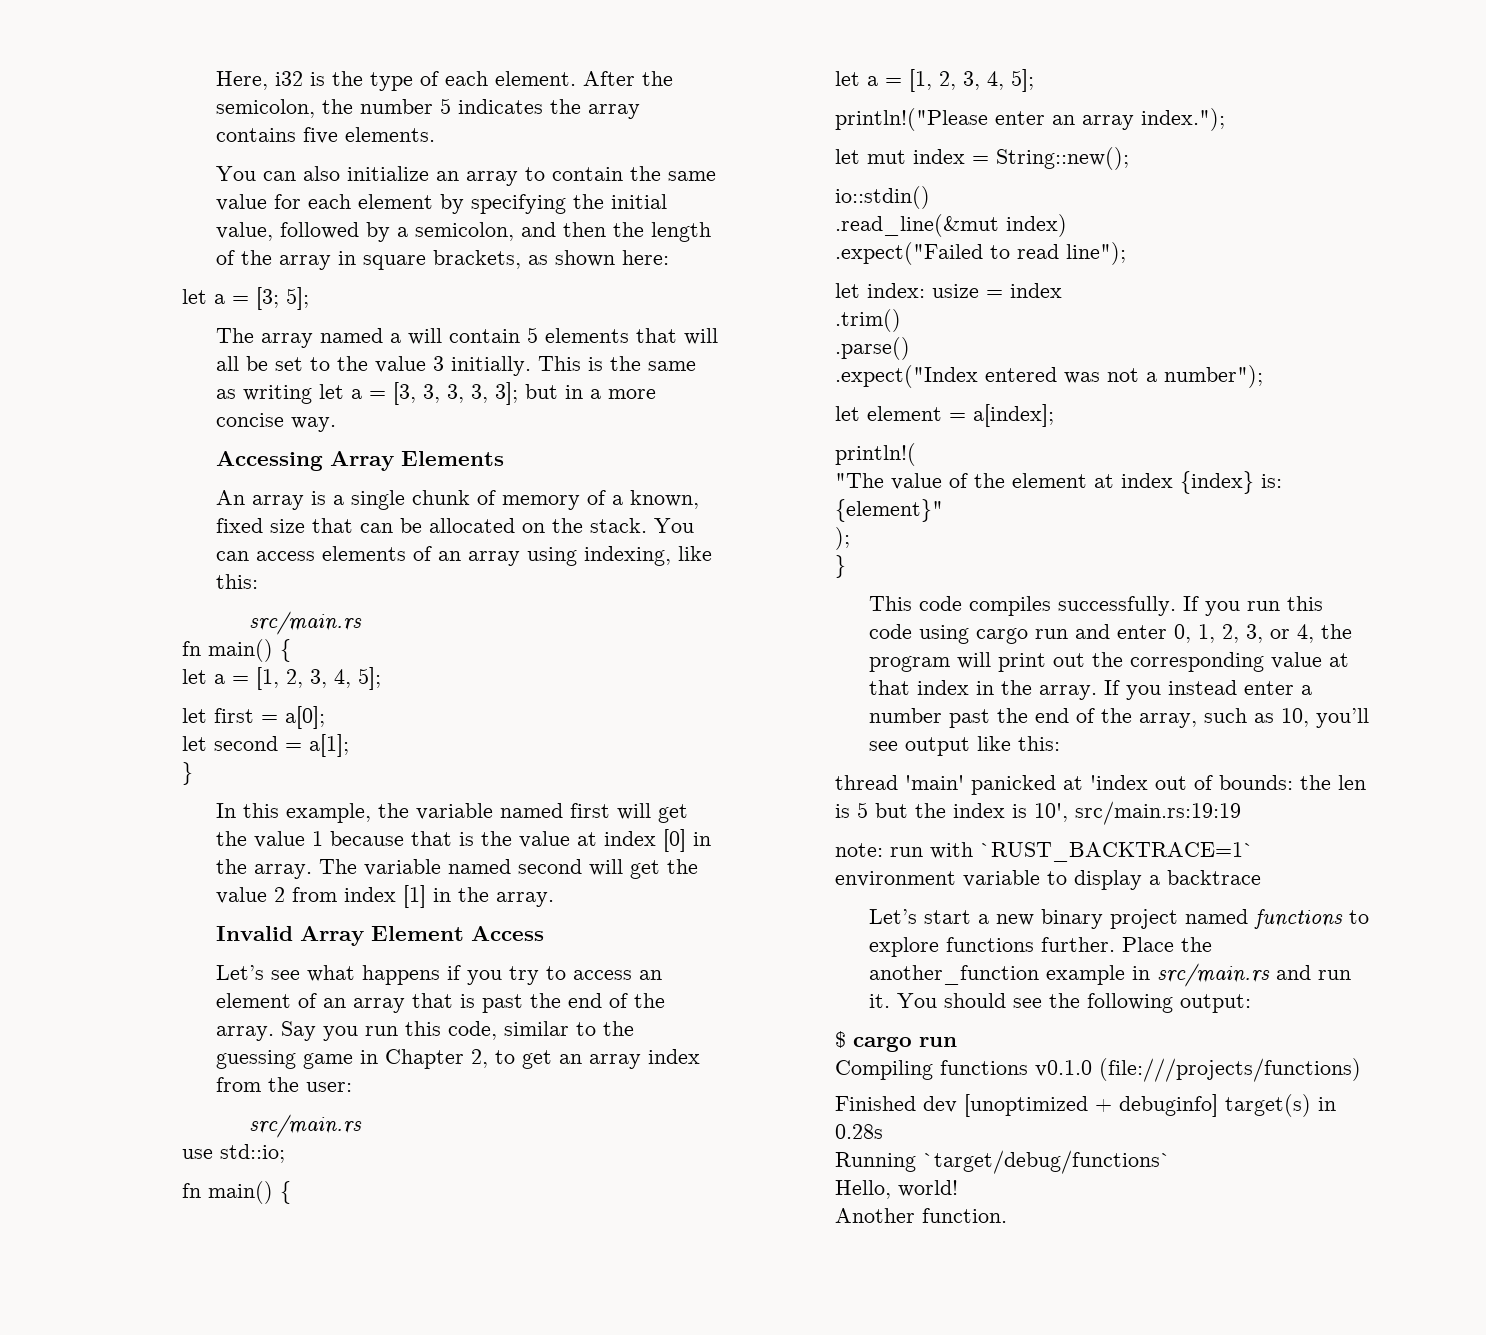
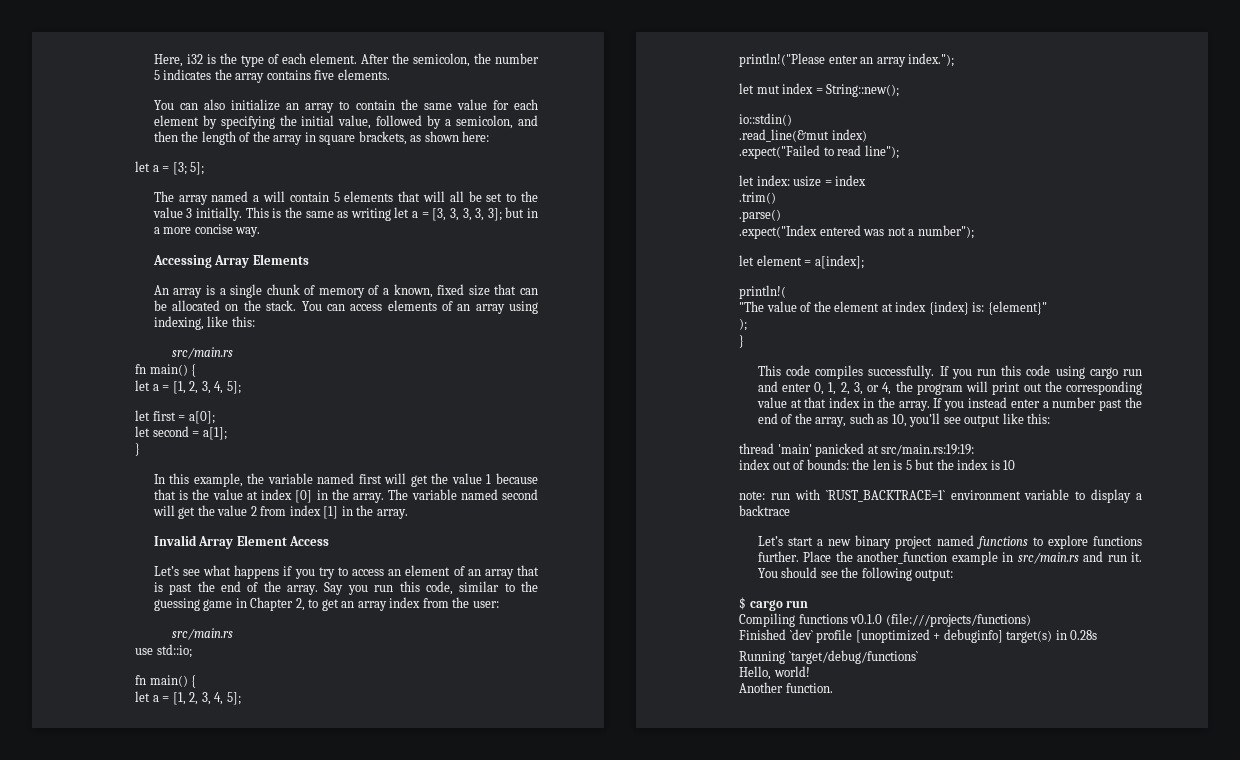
[1090,775,1149,790] 'index -> [881,444,975,456] [739,459,771,470] src/main.rs:19:19: // index
[1034,801,1242,825] 10', src/main.rs:19:19 -> [1003,460,1016,470] 10
[923,1096,958,1113] dev -> [789,629,853,643] `dev` profile

